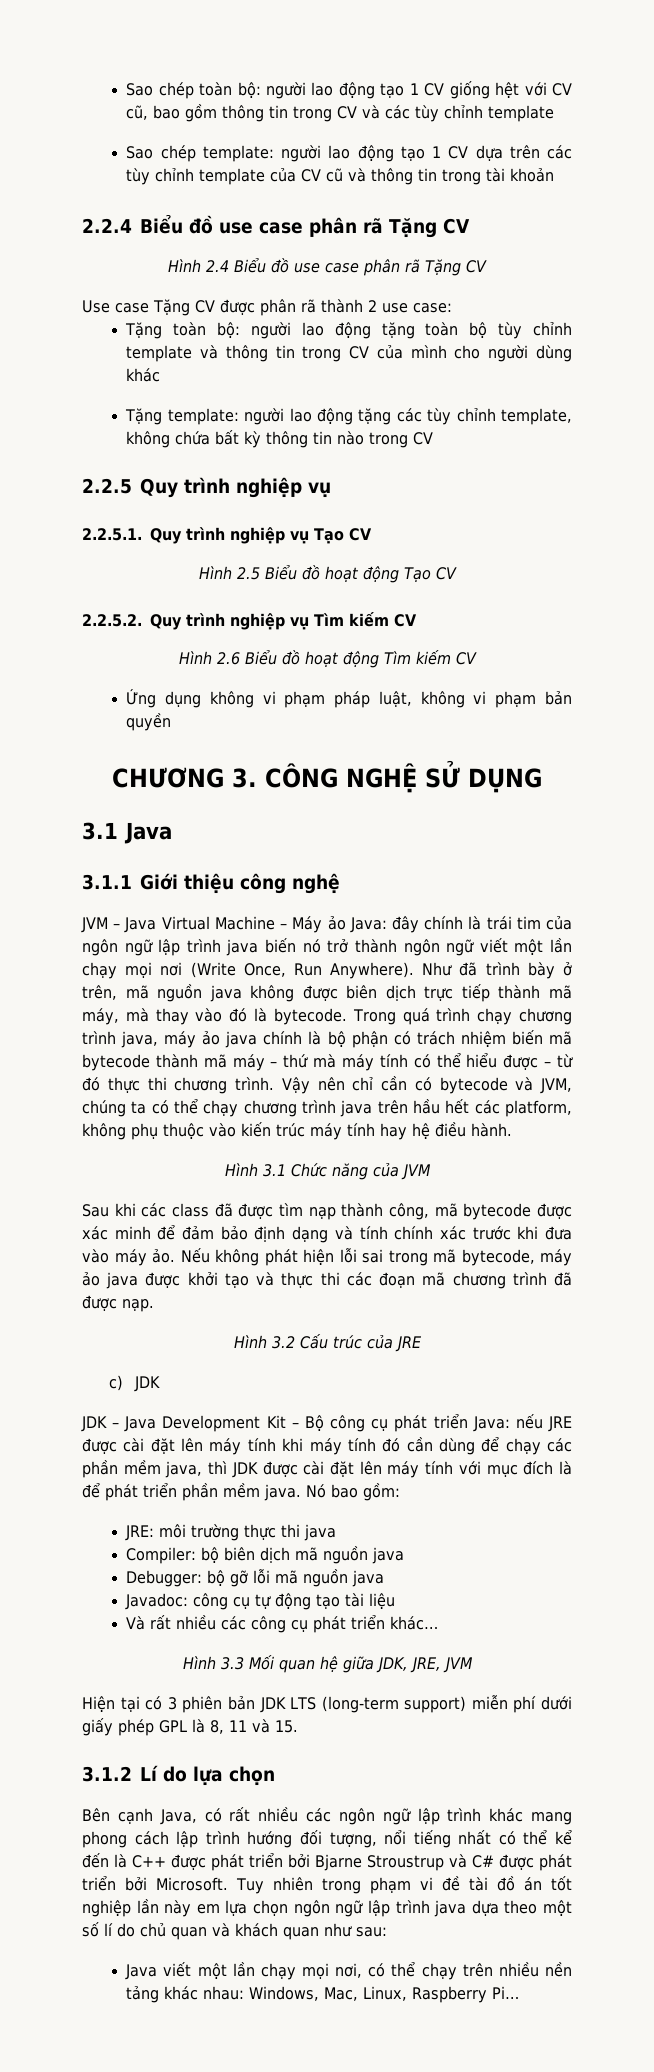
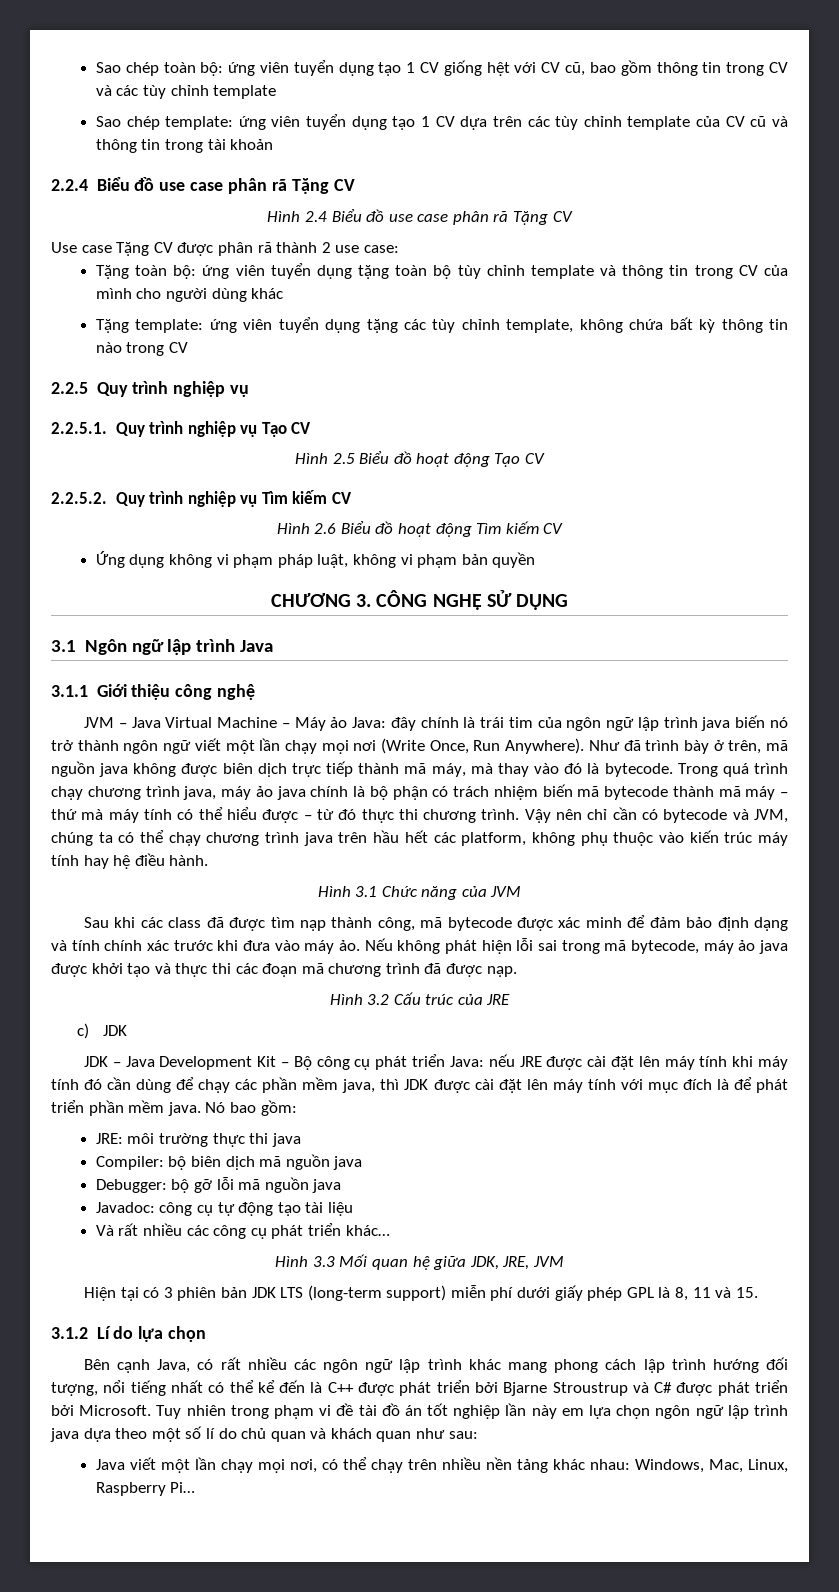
[266,82,375,99] người lao động -> [228,60,374,76] ứng viên tuyển dụng
[281,145,394,162] người lao động -> [238,114,387,130] ứng viên tuyển dụng
[250,322,371,339] người lao động -> [202,263,352,279] ứng viên tuyển dụng
[244,408,353,425] người lao động -> [209,317,361,333] ứng viên tuyển dụng
(118, 831) none -> [84,639,236,655] Ngôn ngữ lập trình

